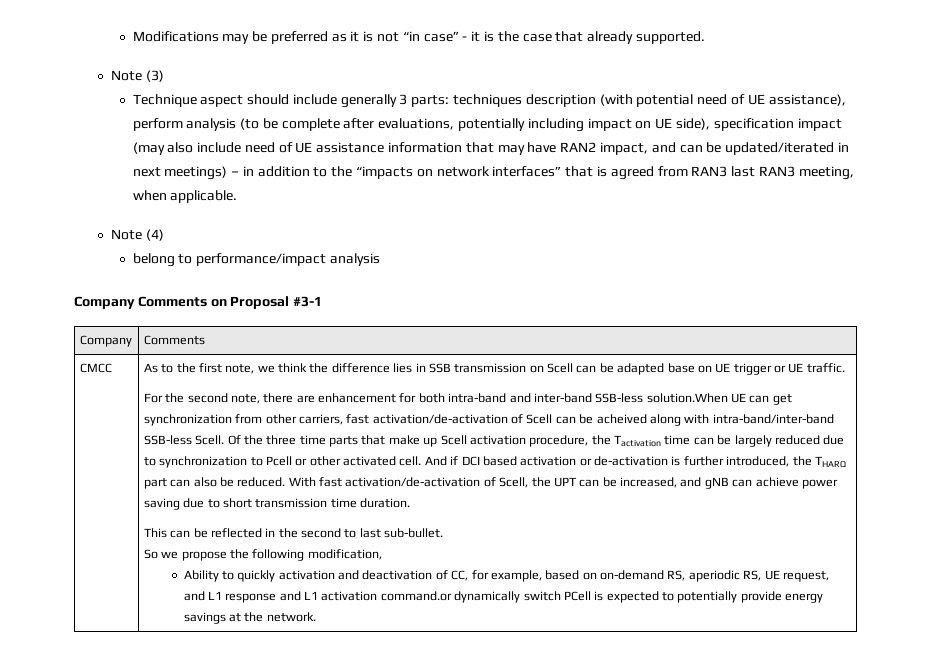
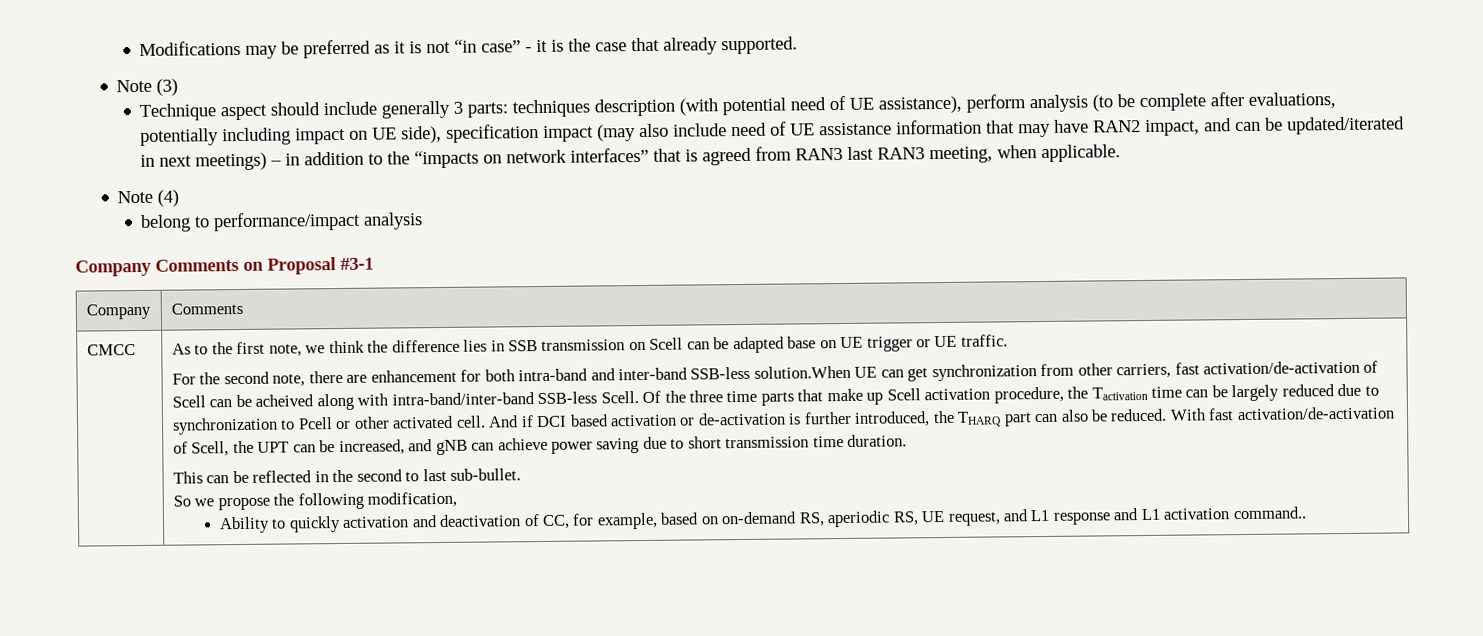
[380,591,824,603] [183,612,316,624] command.or dynamically switch PCell is expected to potentially provide energy savings at the network. -> [1232,506,1307,520] command..

